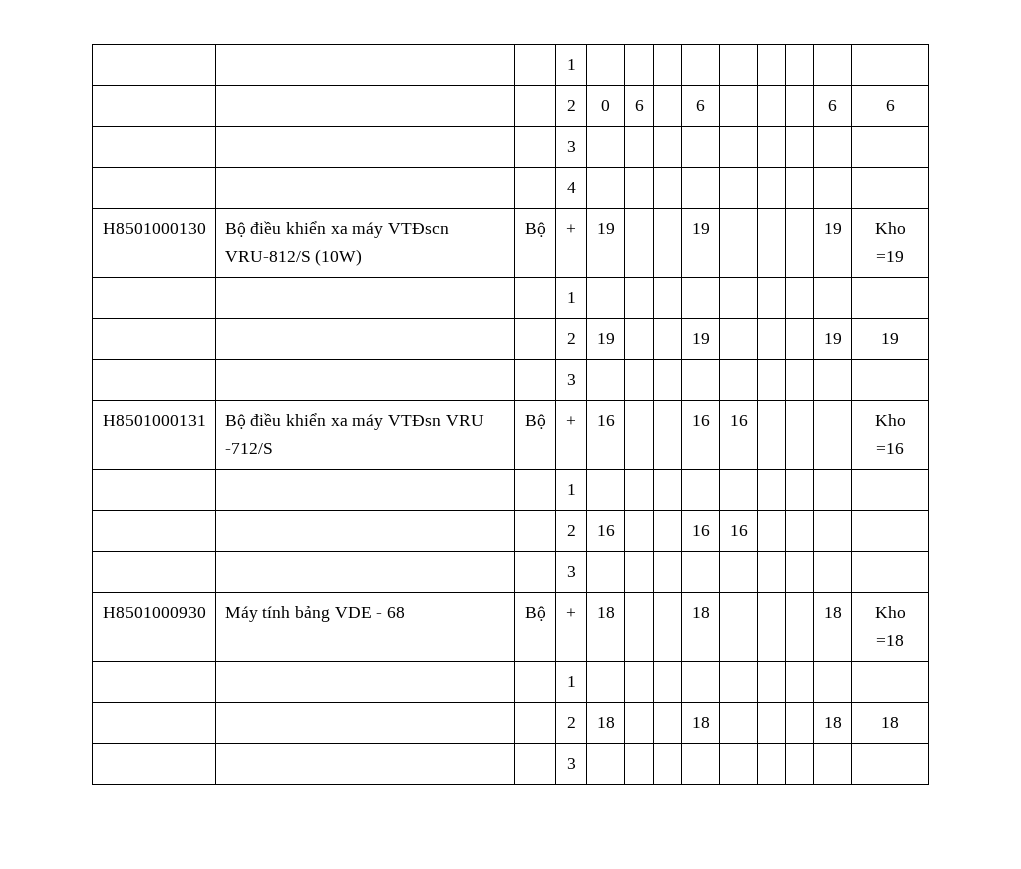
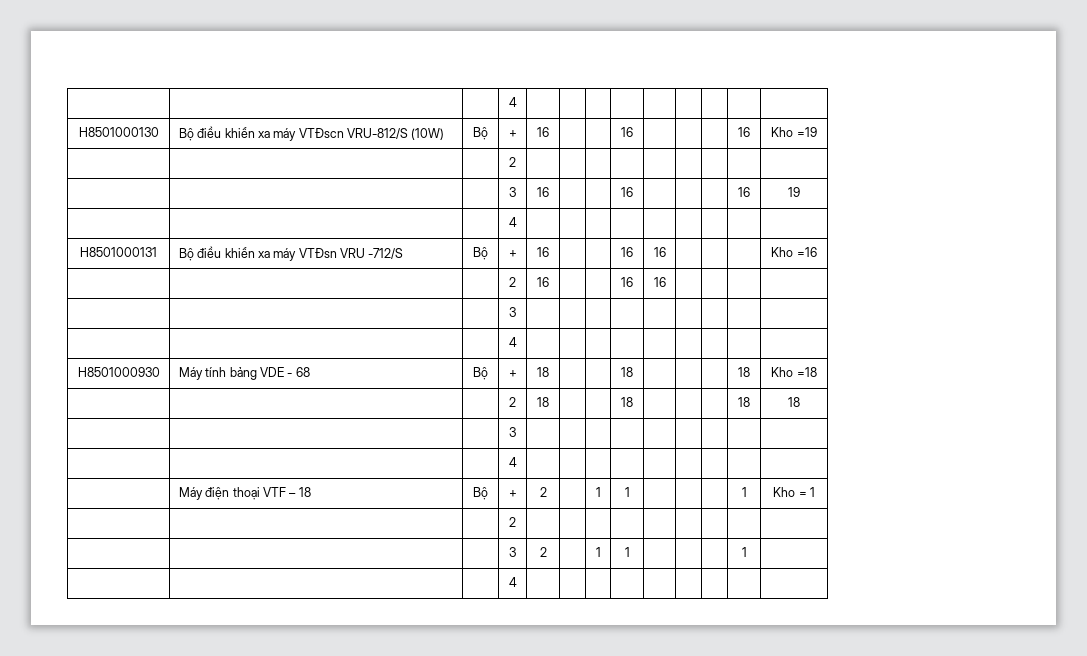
[566,59,576,70] [566,100,576,111] [601,100,610,111] [634,100,644,111] [696,100,705,111] [828,100,837,111] [885,100,895,111] [566,141,576,152] | | | 1 | | | | | | | | | // | | | 2 | 0 | 6 | | 6 | | | | 6 | 6 // | | | 3 | | | | | | | | | // | | -> (508, 102) | |
[596,223,615,234] [691,223,710,234] [823,223,842,234] 19 | | | 19 | | | | 19 -> [537,127,549,137] [621,127,633,137] [738,127,750,137] 16 | | | 16 | | | | 16
[566,292,576,303] [566,333,576,344] [596,333,615,344] [691,333,710,344] [823,333,842,344] 1 | | | | | | | | | // | | | 2 | 19 | | | 19 | | | | 19 -> [509,157,516,167] [509,187,516,197] [537,187,549,197] [621,187,633,197] [738,187,750,197] 2 | | | | | | | | | // | | | 3 | 16 | | | 16 | | | | 16
[566,374,576,385] 3 -> [508,217,517,227] 4
[566,484,576,495] // | | | 1 | | | | | | | | | -> (817, 252) none
(576, 571) none -> [508,337,517,347] // | | | 4 | | | | | | | | |
[566,676,576,687] // | | | 1 | | | | | | | | | -> (817, 372) none
(576, 763) none -> [508,457,517,467] [178,487,311,500] [473,487,488,500] [508,490,517,497] [539,487,547,497] [595,487,601,497] [624,487,630,497] [741,487,747,497] [773,487,815,497] [509,517,516,527] [509,547,516,557] [539,547,547,557] [595,547,601,557] [624,547,630,557] [741,547,747,557] [508,577,517,587] // | | | 4 | | | | | | | | | // | Máy điện thoại VTF – 18 | Bộ | + | 2 | | 1 | 1 | | | | 1 | Kho = 1 // | | | 2 | | | | | | | | | // | | | 3 | 2 | | 1 | 1 | | | | 1 | // | | | 4 | | | | | | | | |

